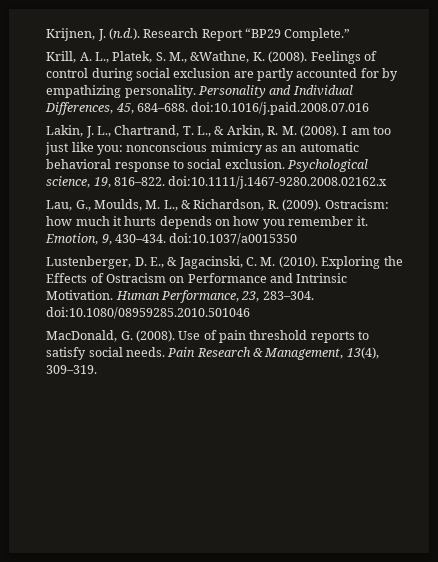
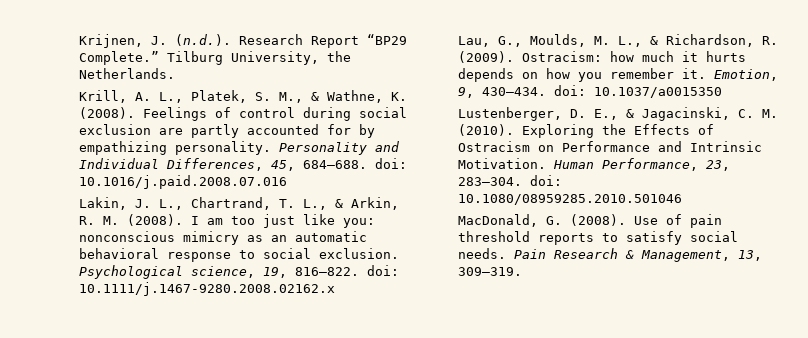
(351, 34) none -> [166,51,351,65] [78,68,175,79] Tilburg University, the Netherlands.
[190,51,250,63] &Wathne, -> [310,90,383,103] & Wathne,
[191,102,370,115] doi:10.1016/j.paid.2008.07.016 -> [374,158,407,169] [78,175,287,189] doi: 10.1016/j.paid.2008.07.016
[168,176,388,189] doi:10.1111/j.1467-9280.2008.02162.x -> [366,265,399,276] [78,282,335,296] doi: 10.1111/j.1467-9280.2008.02162.x
[169,233,298,245] doi:10.1037/a0015350 -> [553,85,722,98] doi: 10.1037/a0015350
[46,307,251,319] doi:10.1080/08959285.2010.501046 -> [529,175,562,186] [457,194,682,205] doi: 10.1080/08959285.2010.501046
[346,347,379,359] 13(4), -> [737,250,762,261] 13,

